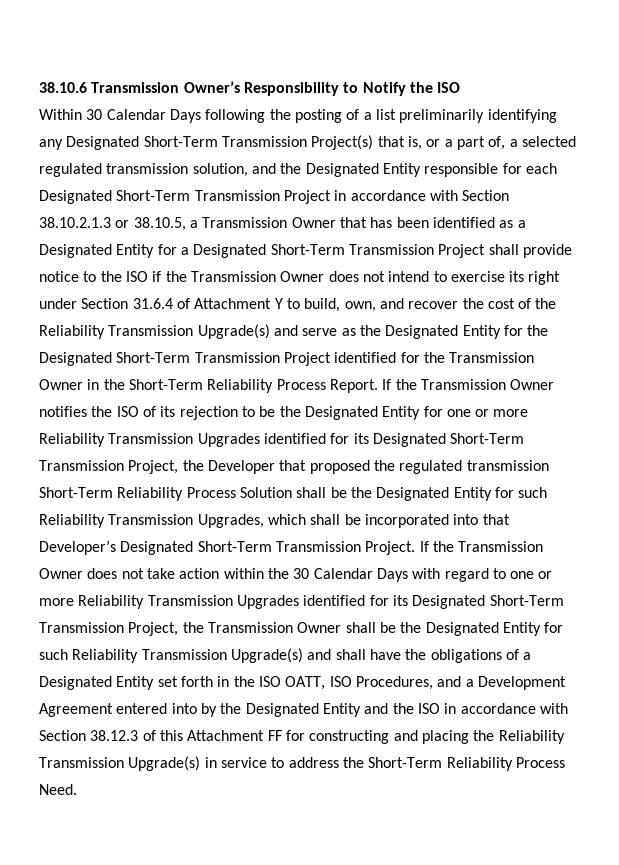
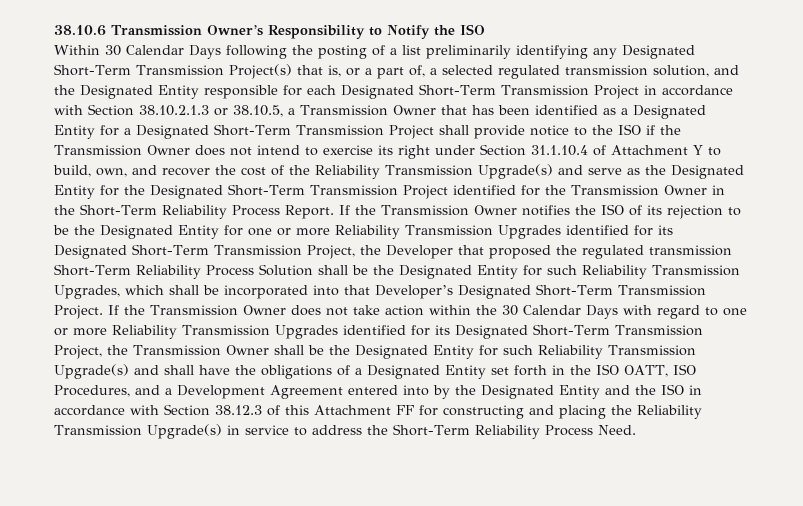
[132,298,173,309] 31.6.4 -> [530,145,588,156] 31.1.10.4

